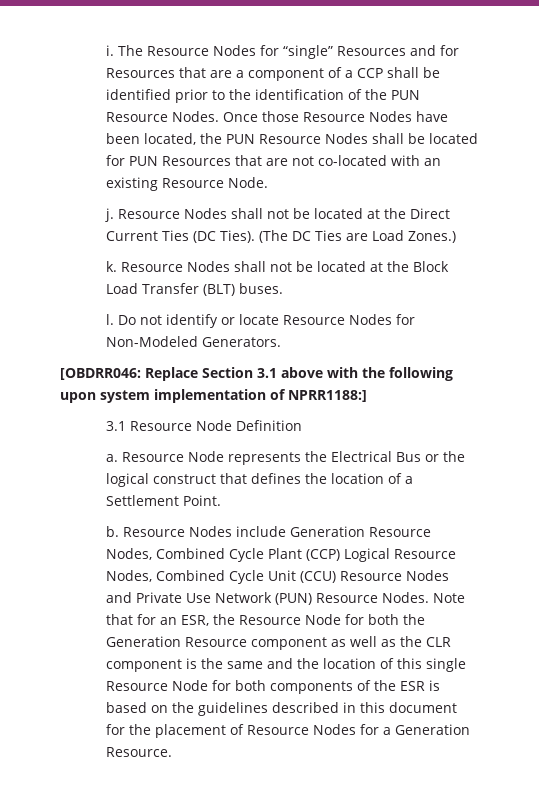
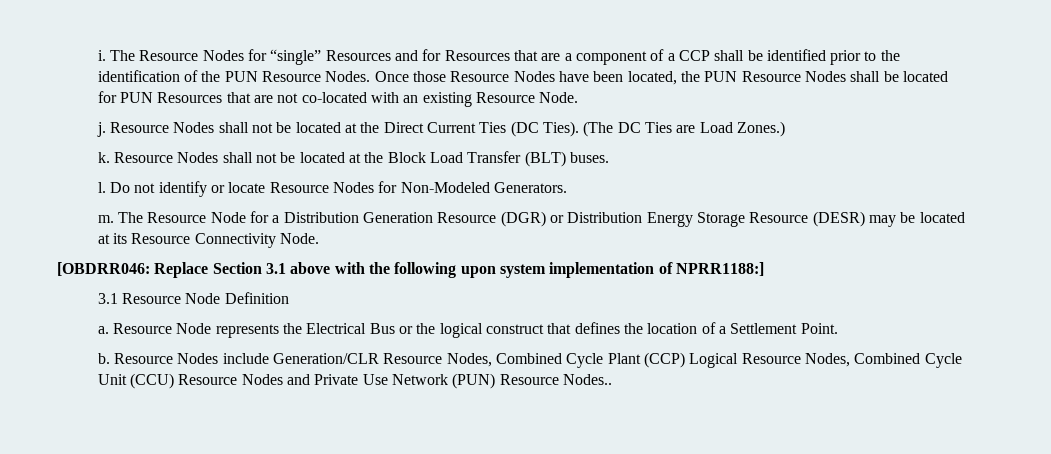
(282, 342) none -> [97,211,965,227] [97,233,320,248] // m. The Resource Node for a Distribution Generation Resource (DGR) or Distribution Energy Storage Resource (DESR) may be located at its Resource Connectivity Node.
[290,526,366,537] Generation -> [273,353,380,364] Generation/CLR
[382,592,466,603] [106,614,426,626] [106,636,452,650] [106,658,467,672] [106,680,441,694] [106,702,458,716] [106,724,471,738] [106,747,173,757] Nodes. Note that for an ESR, the Resource Node for both the Generation Resource component as well as the CLR component is the same and the location of this single Resource Node for both components of the ESR is based on the guidelines described in this document for the placement of Resource Nodes for a Generation Resource. -> [562,374,612,385] Nodes..

